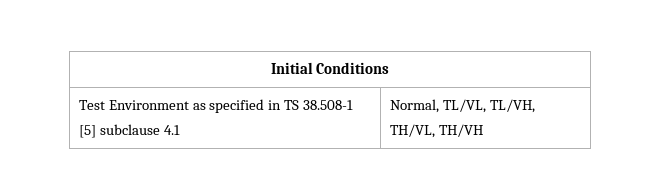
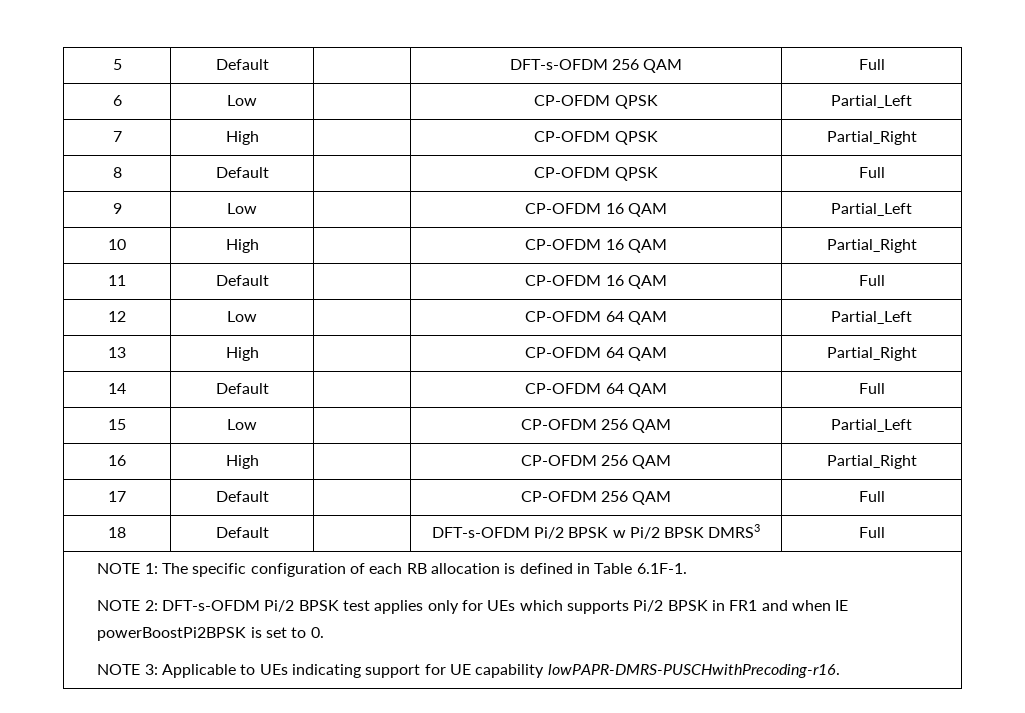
[270,62,390,74] [78,99,354,113] [78,124,180,138] [389,99,535,113] [389,124,483,138] Initial Conditions // Test Environment as specified in TS 38.508-1 [5] subclause 4.1 | Normal, TL/VL, TL/VH, TH/VL, TH/VH -> [112,59,122,70] [215,59,269,70] [509,59,683,73] [858,59,885,70] [112,95,122,106] [227,95,257,106] [534,95,658,109] [831,95,912,108] [112,131,122,142] [225,131,259,145] [534,131,658,145] [826,131,917,145] [112,167,122,178] [215,167,269,178] [534,167,658,181] [858,167,885,178] [112,203,122,214] [227,203,257,214] [525,203,667,217] [831,203,912,216] [108,239,126,250] [225,239,259,253] [525,239,667,253] [826,239,917,253] [108,275,126,286] [215,275,269,286] [525,275,667,289] [858,275,885,286] [108,311,126,322] [227,311,257,322] [525,311,667,325] [831,311,912,324] [108,347,126,358] [225,347,259,361] [525,347,667,361] [826,347,917,361] [108,383,126,394] [215,383,269,394] [525,383,667,397] [858,383,885,394] [108,419,126,430] [227,419,257,430] [520,419,672,433] [831,419,912,432] [108,455,126,466] [225,455,259,469] [520,455,672,469] [826,455,917,469] [108,491,126,502] [215,491,269,502] [520,491,672,505] [858,491,885,502] [108,527,126,538] [215,527,269,538] [431,524,761,539] [858,527,885,538] [97,563,687,577] [97,600,849,614] [97,627,324,641] [97,664,840,678] 5 | Default | | DFT-s-OFDM 256 QAM | Full // 6 | Low | | CP-OFDM QPSK | Partial_Left // 7 | High | | CP-OFDM QPSK | Partial_Right // 8 | Default | | CP-OFDM QPSK | Full // 9 | Low | | CP-OFDM 16 QAM | Partial_Left // 10 | High | | CP-OFDM 16 QAM | Partial_Right // 11 | Default | | CP-OFDM 16 QAM | Full // 12 | Low | | CP-OFDM 64 QAM | Partial_Left // 13 | High | | CP-OFDM 64 QAM | Partial_Right // 14 | Default | | CP-OFDM 64 QAM | Full // 15 | Low | | CP-OFDM 256 QAM | Partial_Left // 16 | High | | CP-OFDM 256 QAM | Partial_Right // 17 | Default | | CP-OFDM 256 QAM | Full // 18 | Default | | DFT-s-OFDM Pi/2 BPSK w Pi/2 BPSK DMRS3 | Full // NOTE 1: The specific configuration of each RB allocation is defined in Table 6.1F-1. // NOTE 2: DFT-s-OFDM Pi/2 BPSK test applies only for UEs which supports Pi/2 BPSK in FR1 and when IE powerBoostPi2BPSK is set to 0. // NOTE 3: Applicable to UEs indicating support for UE capability lowPAPR-DMRS-PUSCHwithPrecoding-r16.

